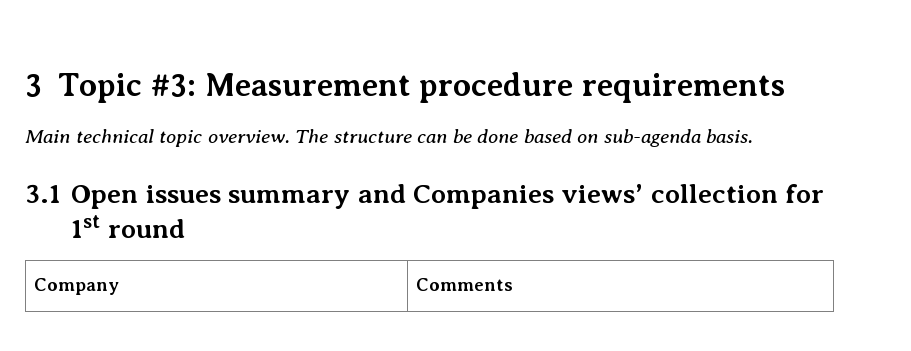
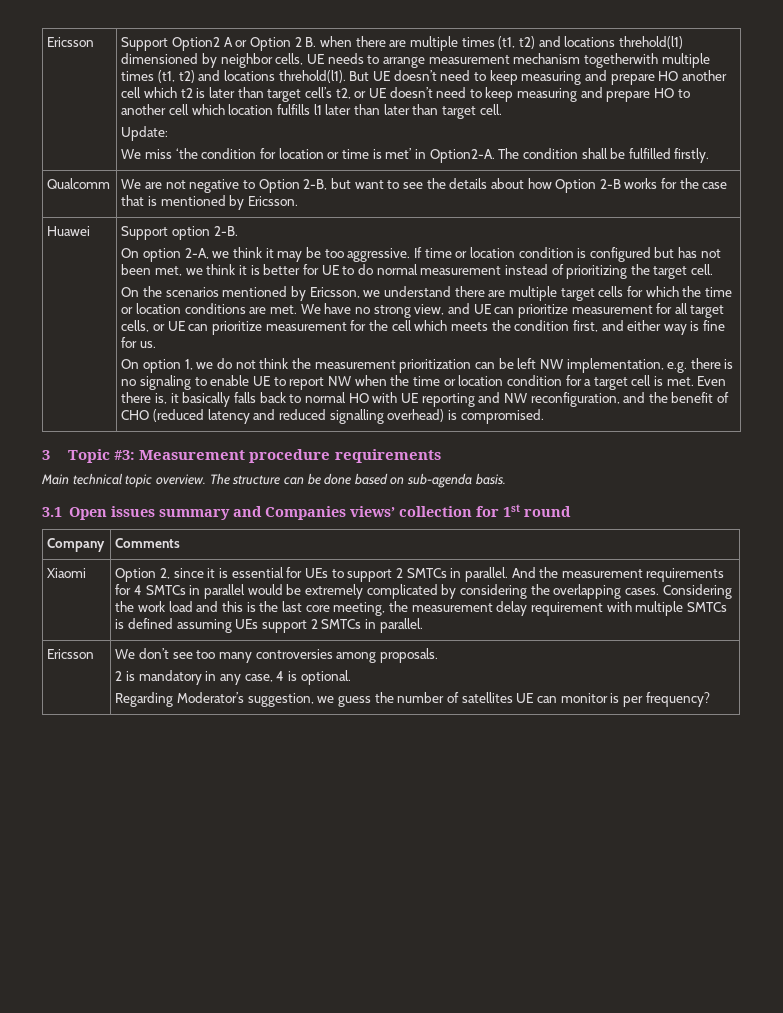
(25, 85) none -> [47,37,95,47] [121,36,683,51] [121,53,710,68] [121,70,727,85] [121,87,690,102] [121,104,502,119] [121,126,169,141] [121,148,710,163] [47,178,111,189] [121,178,728,193] [121,195,299,210] [47,226,91,236] [121,226,238,240] [121,247,721,262] [121,264,714,279] [121,286,732,301] [121,303,725,318] [121,320,726,335] [121,337,157,348] [121,358,734,373] [121,375,727,390] [121,392,730,407] [121,409,544,424] Ericsson | Support Option2 A or Option 2 B. when there are multiple times (t1, t2) and locations threhold(l1) dimensioned by neighbor cells, UE needs to arrange measurement mechanism togetherwith multiple times (t1, t2) and locations threhold(l1). But UE doesn’t need to keep measuring and prepare HO another cell which t2 is later than target cell’s t2, or UE doesn’t need to keep measuring and prepare HO to another cell which location fulfills l1 later than later than target cell. // Update: // We miss ‘the condition for location or time is met’ in Option2-A. The condition shall be fulfilled firstly. // Qualcomm | We are not negative to Option 2-B, but want to see the details about how Option 2-B works for the case that is mentioned by Ericsson. // Huawei | Support option 2-B. // On option 2-A, we think it may be too aggressive. If time or location condition is configured but has not been met, we think it is better for UE to do normal measurement instead of prioritizing the target cell. // On the scenarios mentioned by Ericsson, we understand there are multiple target cells for which the time or location conditions are met. We have no strong view, and UE can prioritize measurement for all target cells, or UE can prioritize measurement for the cell which meets the condition first, and either way is fine for us. // On option 1, we do not think the measurement prioritization can be left NW implementation, e.g. there is no signaling to enable UE to report NW when the time or location condition for a target cell is met. Even there is, it basically falls back to normal HO with UE reporting and NW reconfiguration, and the benefit of CHO (reduced latency and reduced signalling overhead) is compromised. //
(514, 284) none -> [47,568,87,578] [115,567,725,582] [115,584,732,599] [115,601,727,616] [115,618,423,633] [47,649,95,659] [115,648,438,663] [115,670,351,685] [115,692,710,707] // Xiaomi | Option 2, since it is essential for UEs to support 2 SMTCs in parallel. And the measurement requirements for 4 SMTCs in parallel would be extremely complicated by considering the overlapping cases. Considering the work load and this is the last core meeting, the measurement delay requirement with multiple SMTCs is defined assuming UEs support 2 SMTCs in parallel. // Ericsson | We don’t see too many controversies among proposals. // 2 is mandatory in any case, 4 is optional. // Regarding Moderator’s suggestion, we guess the number of satellites UE can monitor is per frequency?

